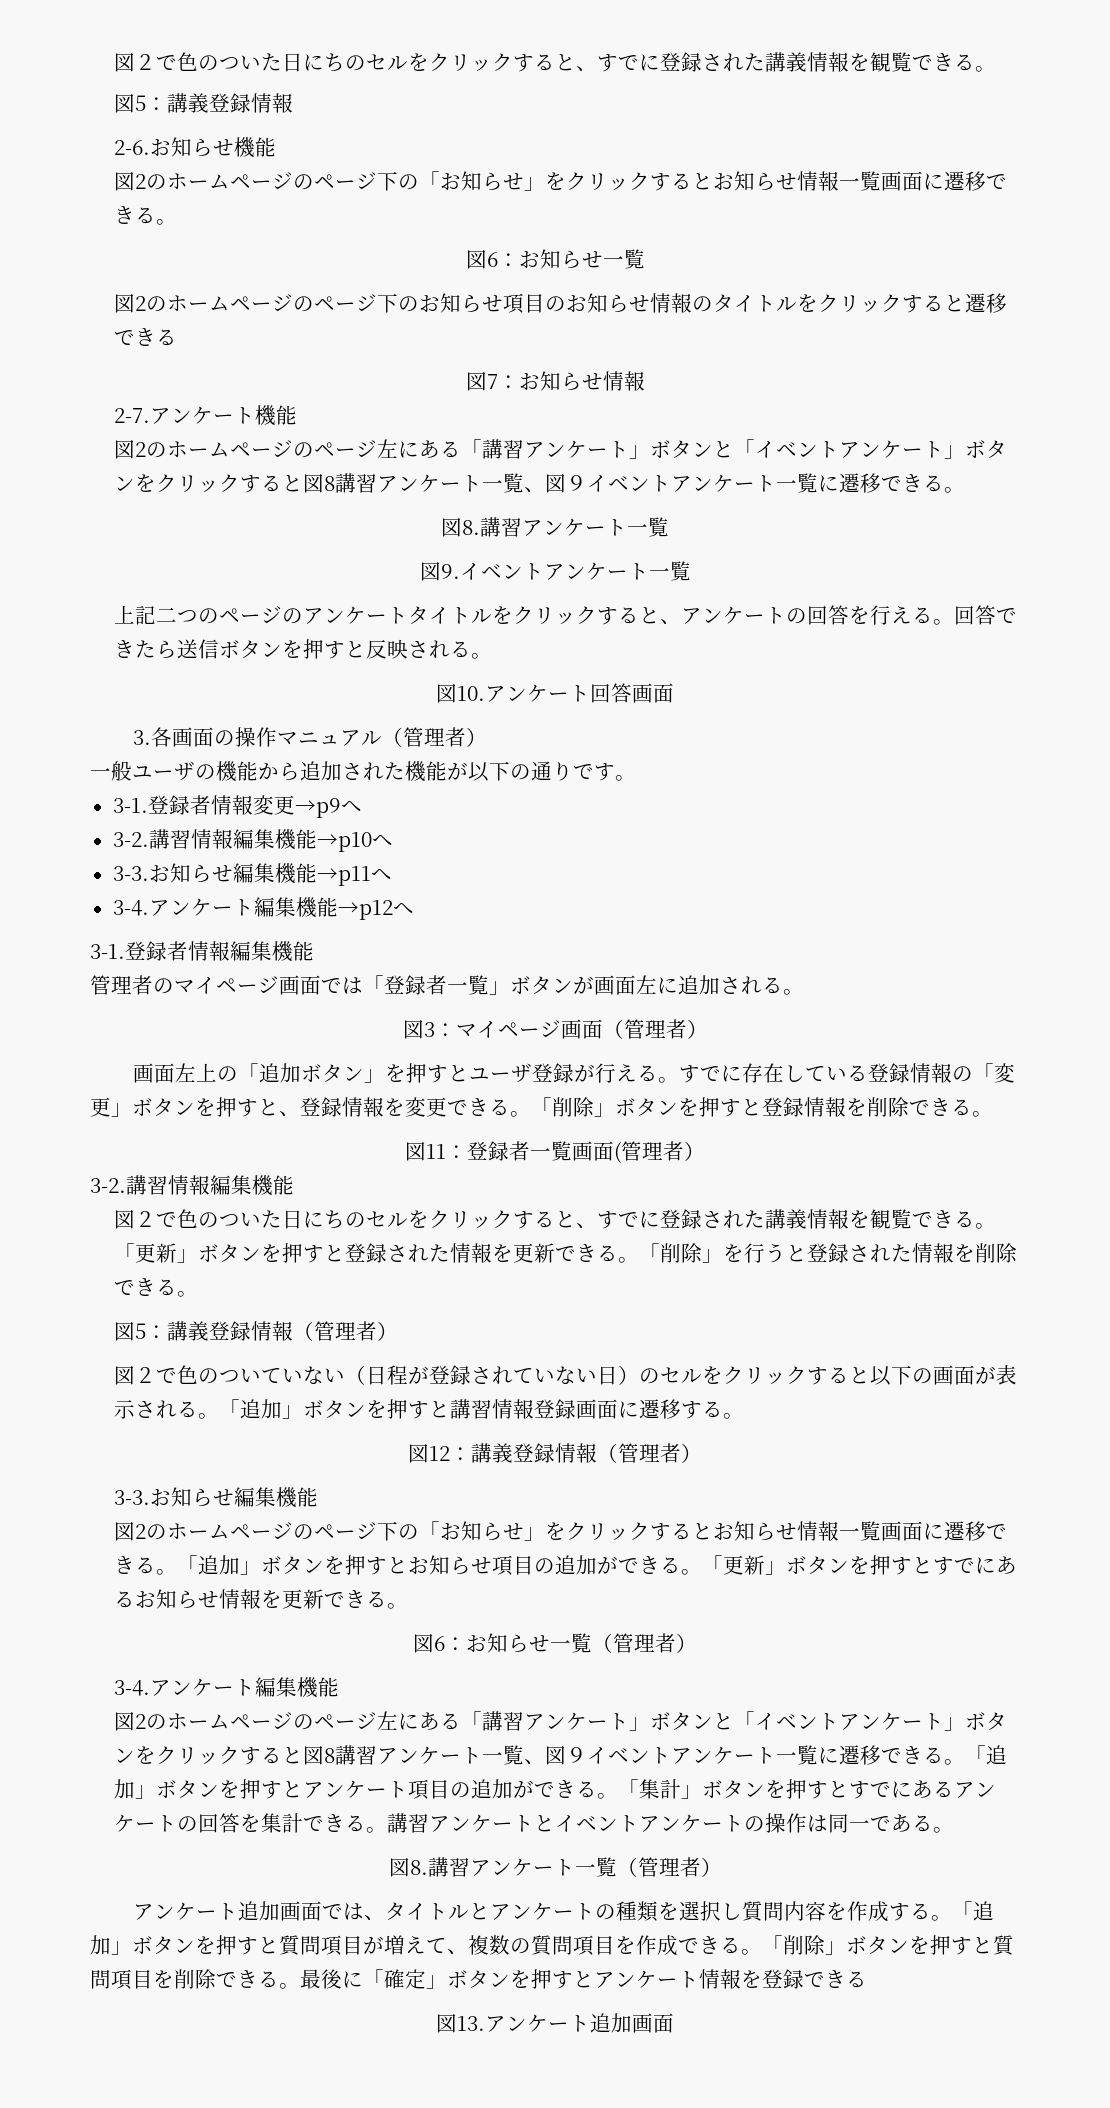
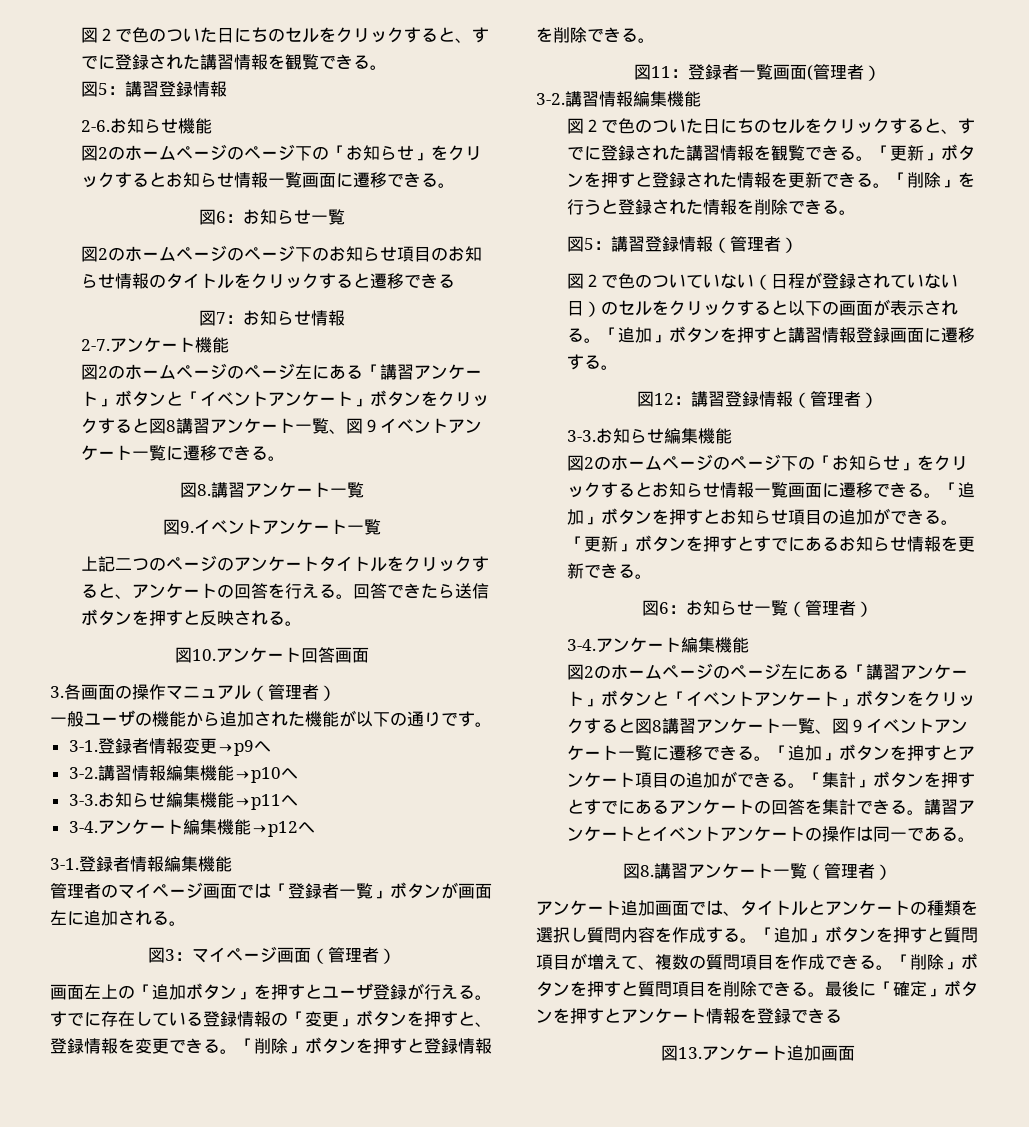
[785,52,807,72] 義 -> [216,54,234,70] 習
[187,93,209,113] 義 -> [141,81,159,97] 習
[785,1209,807,1229] 義 -> [702,145,720,161] 習
[187,1321,209,1341] 義 -> [627,236,645,252] 習
[492,1443,513,1463] 義 -> [708,391,725,407] 習

